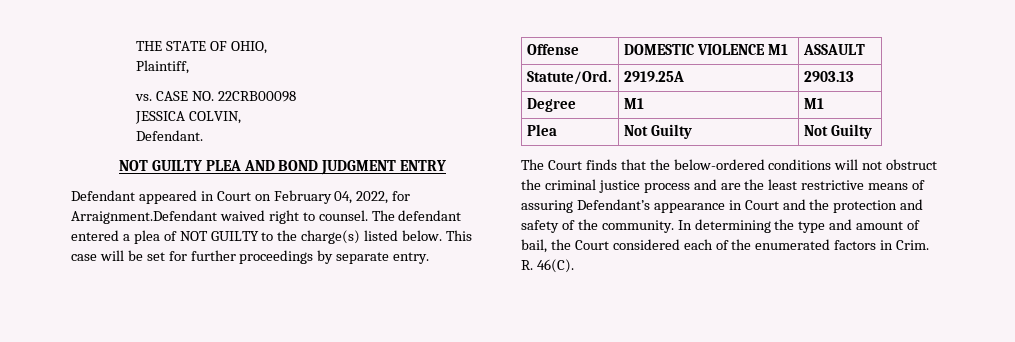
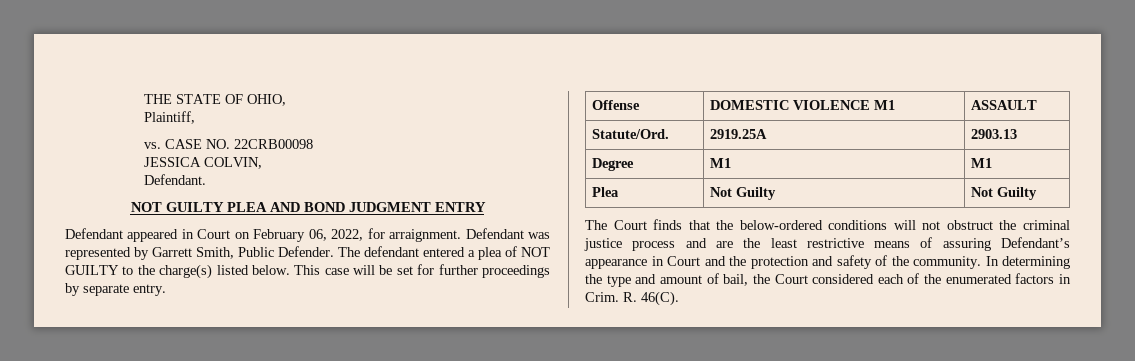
[334,191,353,204] 04, -> [308,229,327,241] 06,
[71,210,368,224] Arraignment.Defendant waived right to counsel. -> [389,228,550,242] [65,246,334,260] arraignment. Defendant was represented by Garrett Smith, Public Defender.

